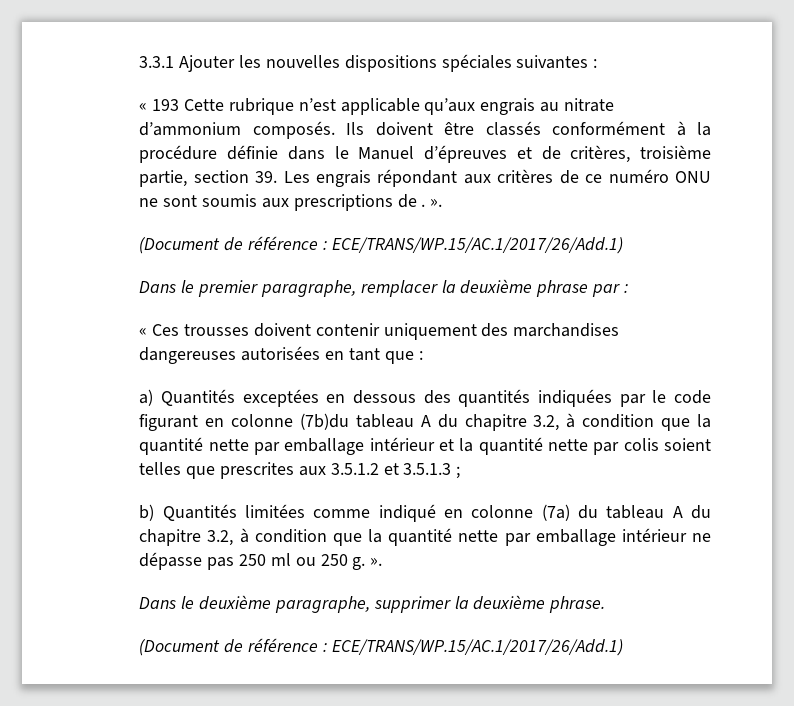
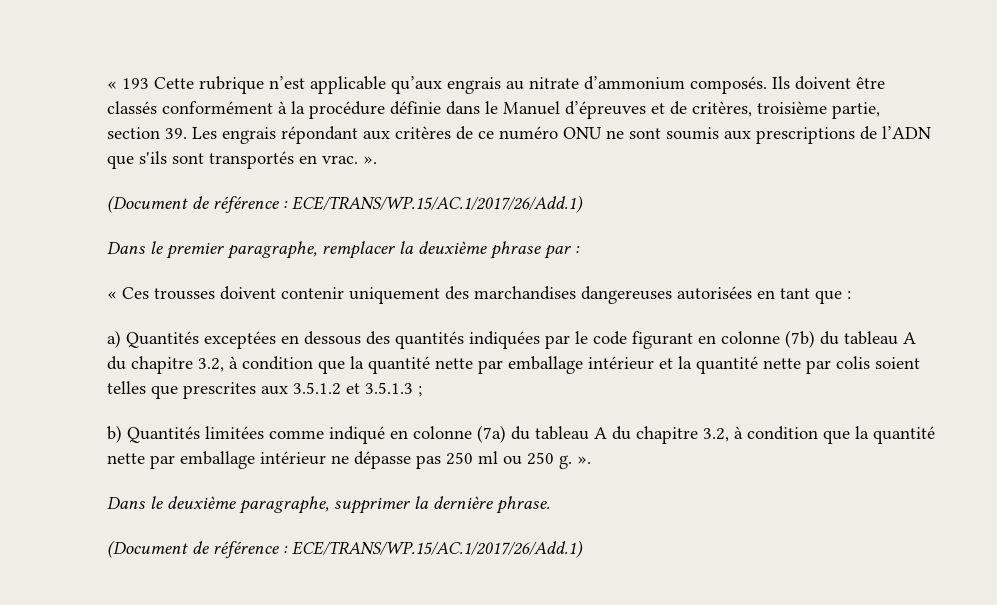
[139,54,598,72] 3.3.1 Ajouter les nouvelles dispositions spéciales suivantes : // -> (106, 85) none
[421,204,426,207] . -> [881,126,931,139] [106,151,358,169] l’ADN que s'ils sont transportés en vrac.
[299,413,349,430] (7b)du -> [784,330,839,348] (7b) du
[473,595,546,610] deuxième -> [432,496,493,509] dernière

